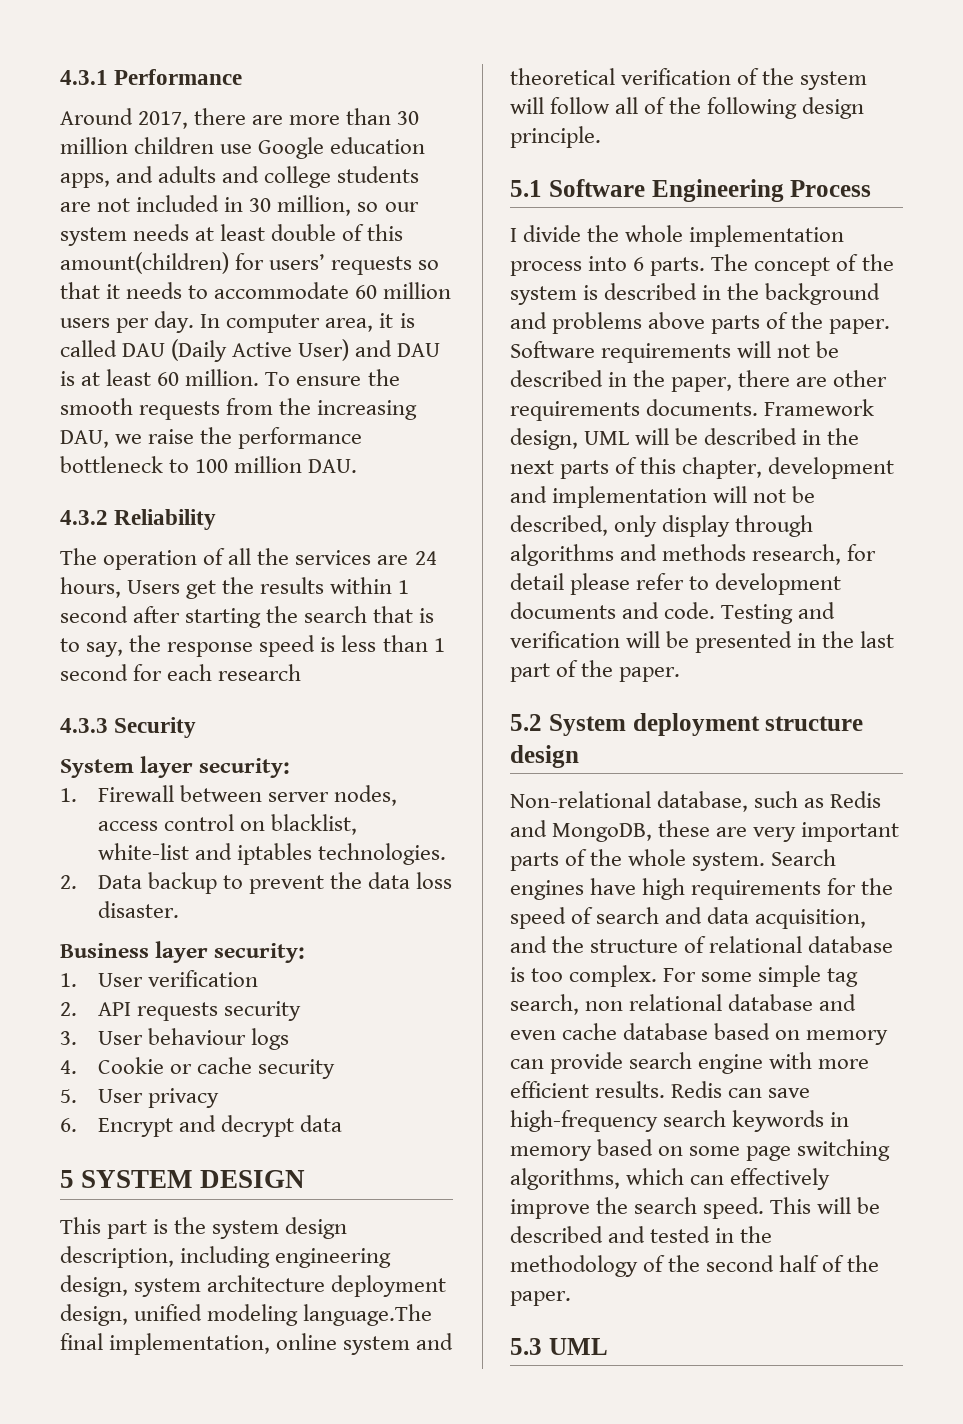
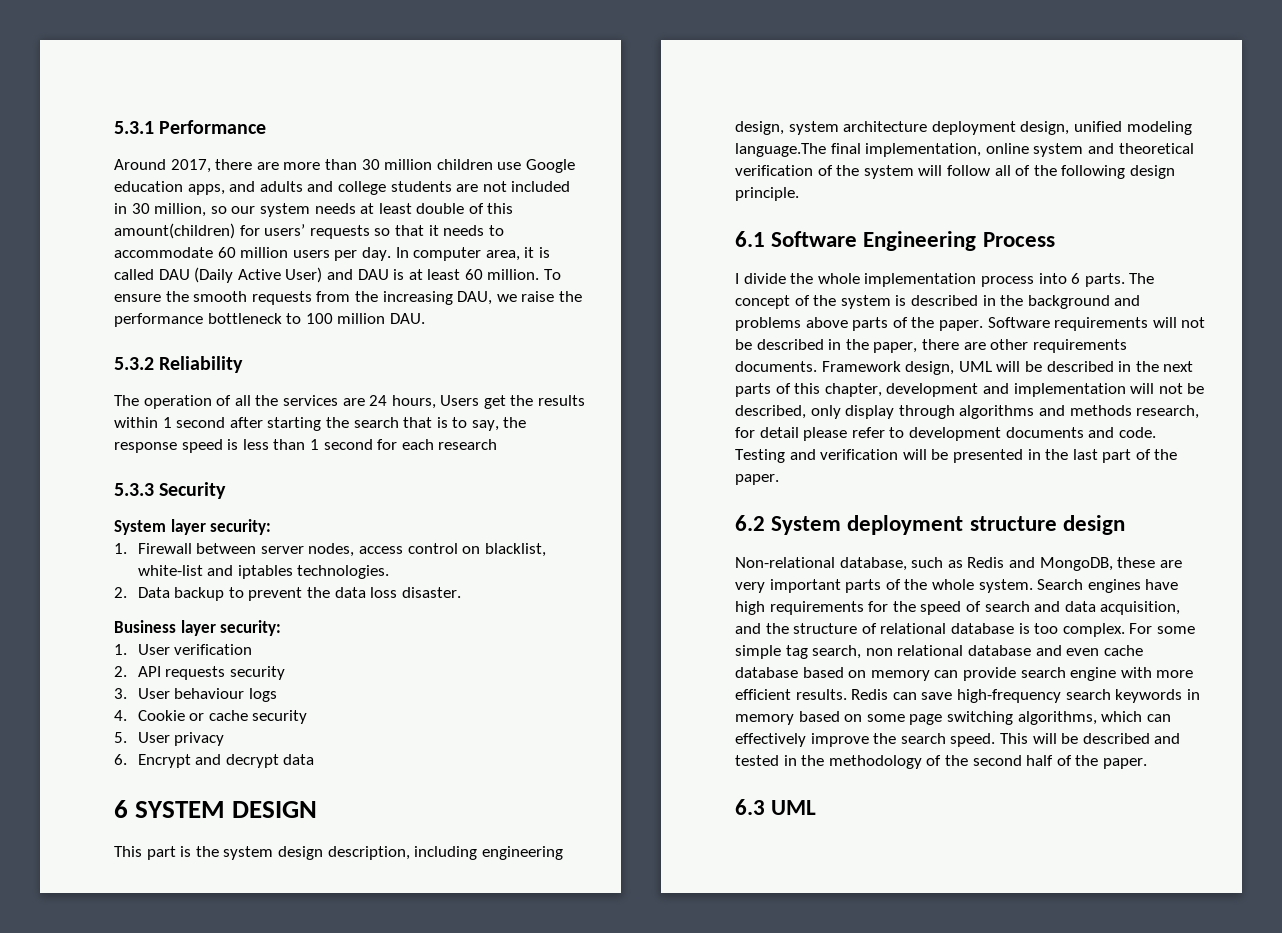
[60,70,108,85] 4.3.1 -> [114,121,154,134] 5.3.1
[60,510,108,525] 4.3.2 -> [114,357,154,370] 5.3.2
[60,718,108,733] 4.3.3 -> [114,483,154,496] 5.3.3
[60,1170,74,1188] 5 -> [114,800,128,818] 6
[510,180,542,197] 5.1 -> [735,231,765,247] 6.1
[510,714,542,731] 5.2 -> [735,515,765,531] 6.2
[510,1338,542,1355] 5.3 -> [735,799,765,815] 6.3

